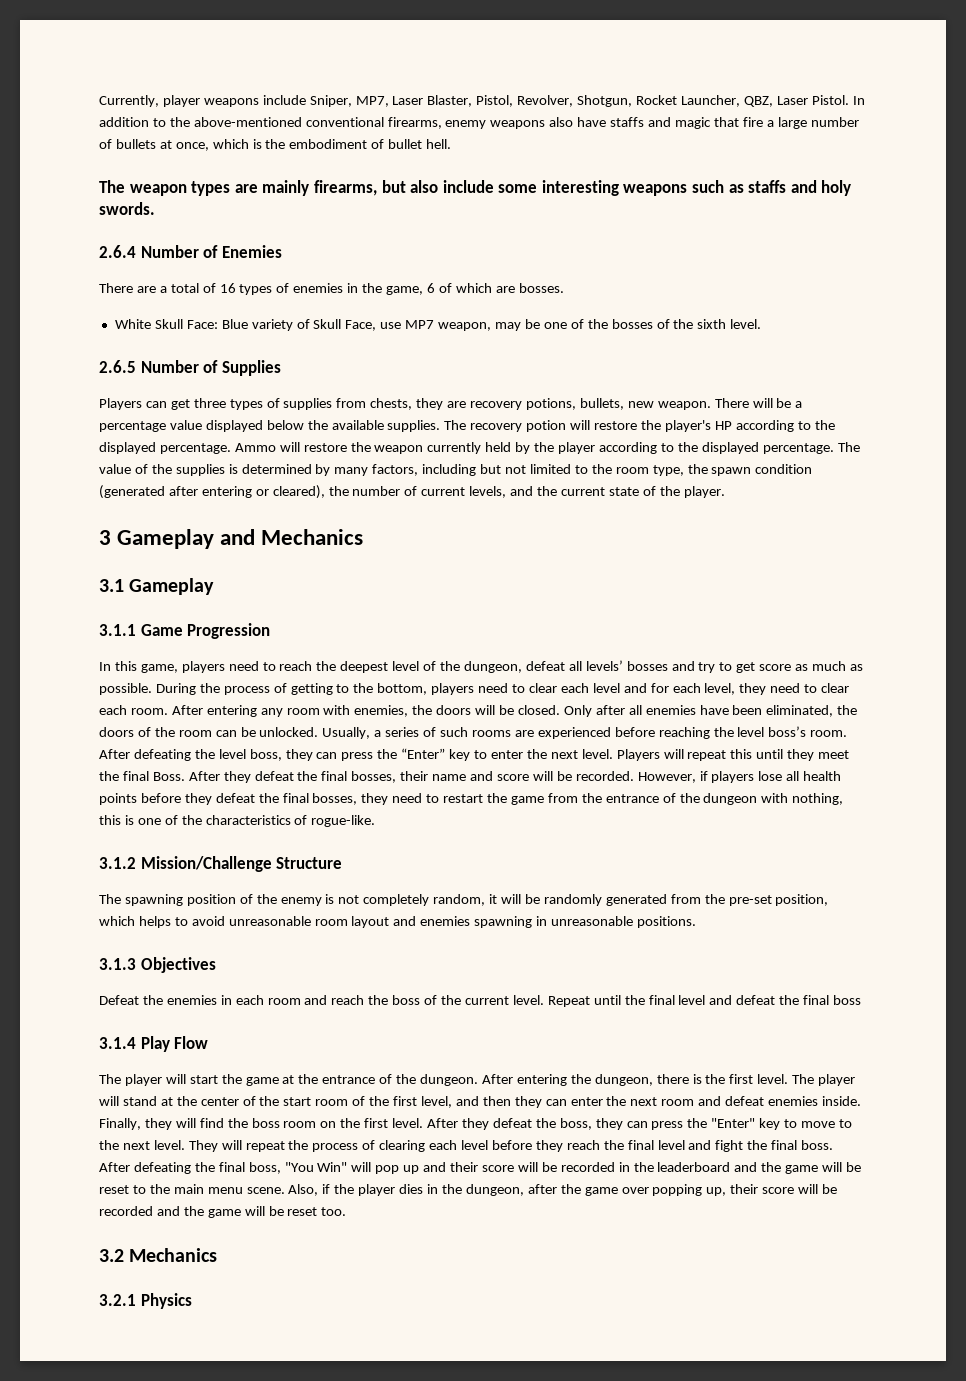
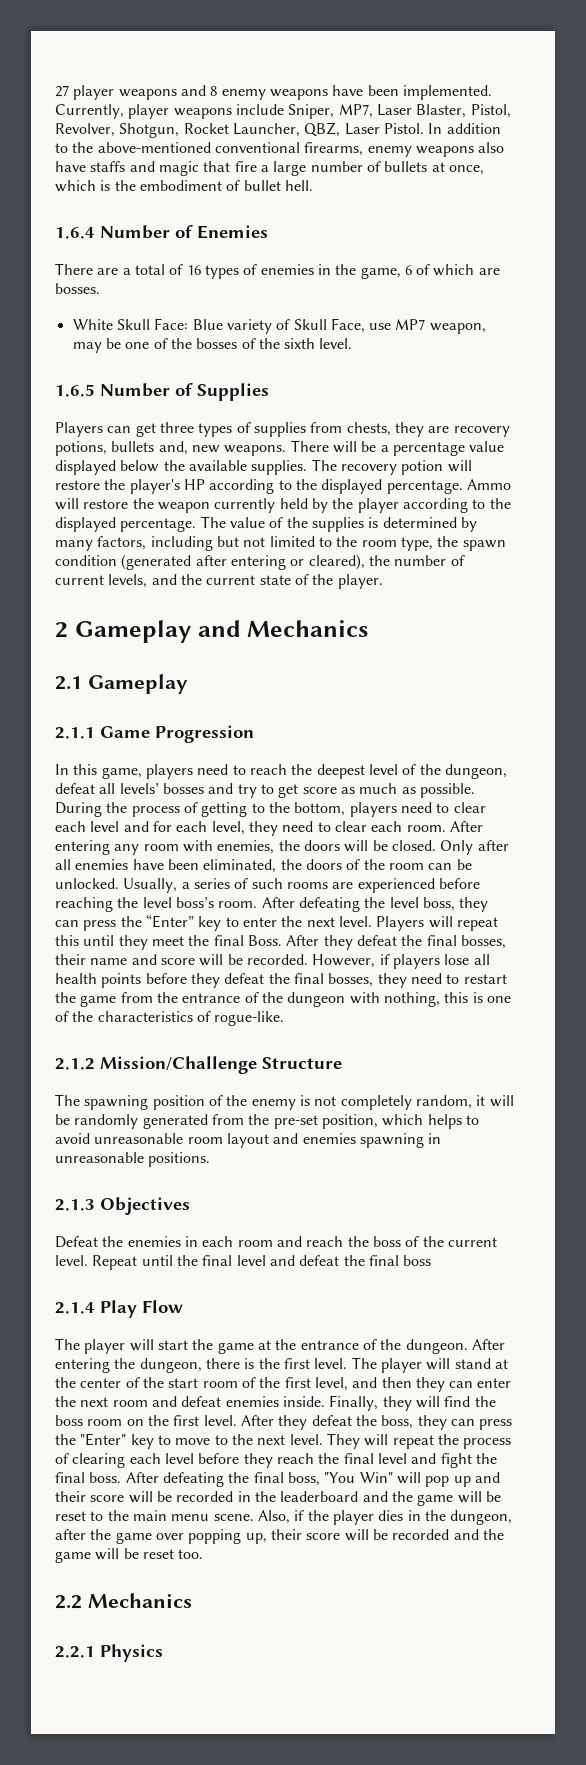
(99, 101) none -> [55,85,492,100] 27 player weapons and 8 enemy weapons have been implemented.
[99,180,852,196] [99,202,155,215] [99,245,136,258] The weapon types are mainly firearms, but also include some interesting weapons such as staffs and holy swords. // 2.6.4 -> [55,227,95,239] 1.6.4
[99,360,136,373] 2.6.5 -> [55,384,95,397] 1.6.5
[579,398,711,410] bullets, new weapon. -> [111,441,287,456] bullets and, new weapons.
[99,530,111,545] 3 -> [55,622,68,638] 2
[99,579,124,592] 3.1 -> [55,676,82,690] 2.1
[99,624,136,636] 3.1.1 -> [55,727,95,739] 2.1.1
[99,857,136,869] 3.1.2 -> [55,1058,95,1070] 2.1.2
[99,958,136,970] 3.1.3 -> [55,1199,95,1211] 2.1.3
[99,1037,136,1049] 3.1.4 -> [55,1302,95,1314] 2.1.4
[99,1248,218,1262] [99,1294,136,1306] 3.2 Mechanics // 3.2.1 -> [55,1593,192,1609] [55,1646,95,1658] 2.2 Mechanics // 2.2.1

